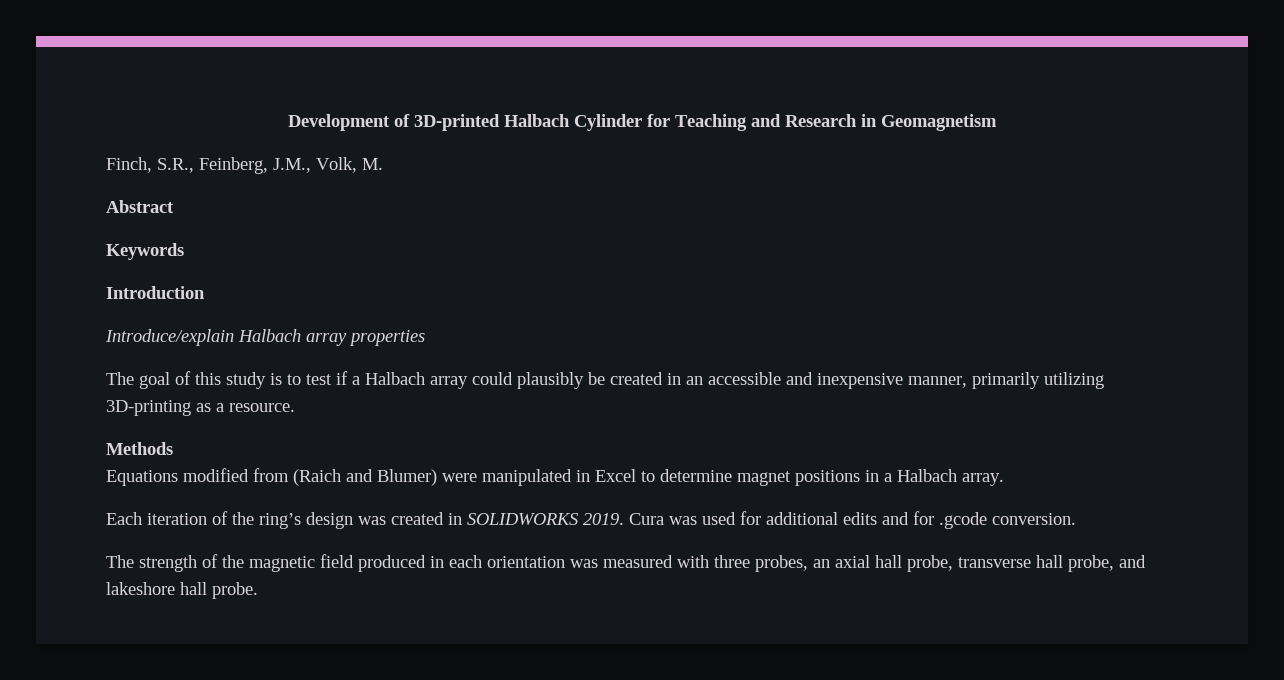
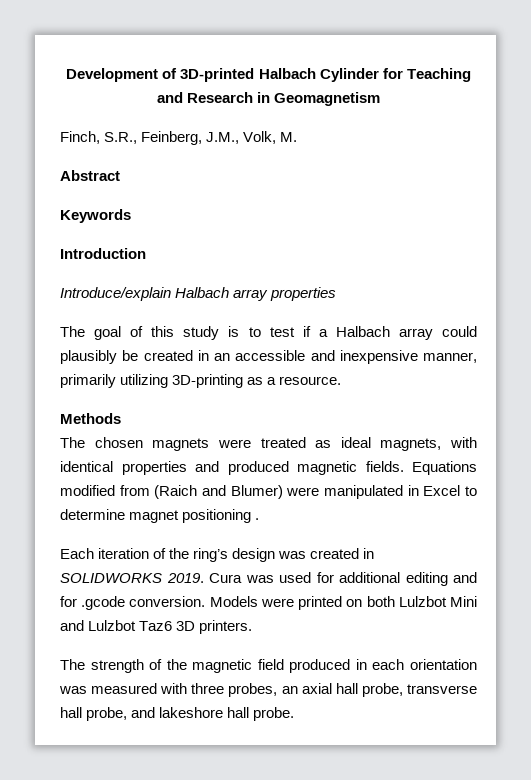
(173, 448) none -> [60,437,477,451] [60,461,404,475] The chosen magnets were treated as ideal magnets, with identical properties and produced magnetic fields.
[795,469,1004,486] positions in a Halbach array. -> [182,509,260,523] positioning .
[843,512,877,525] edits -> [405,572,448,586] editing
(1076, 519) none -> [209,596,478,610] [60,620,253,634] Models were printed on both Lulzbot Mini and Lulzbot Taz6 3D printers.

